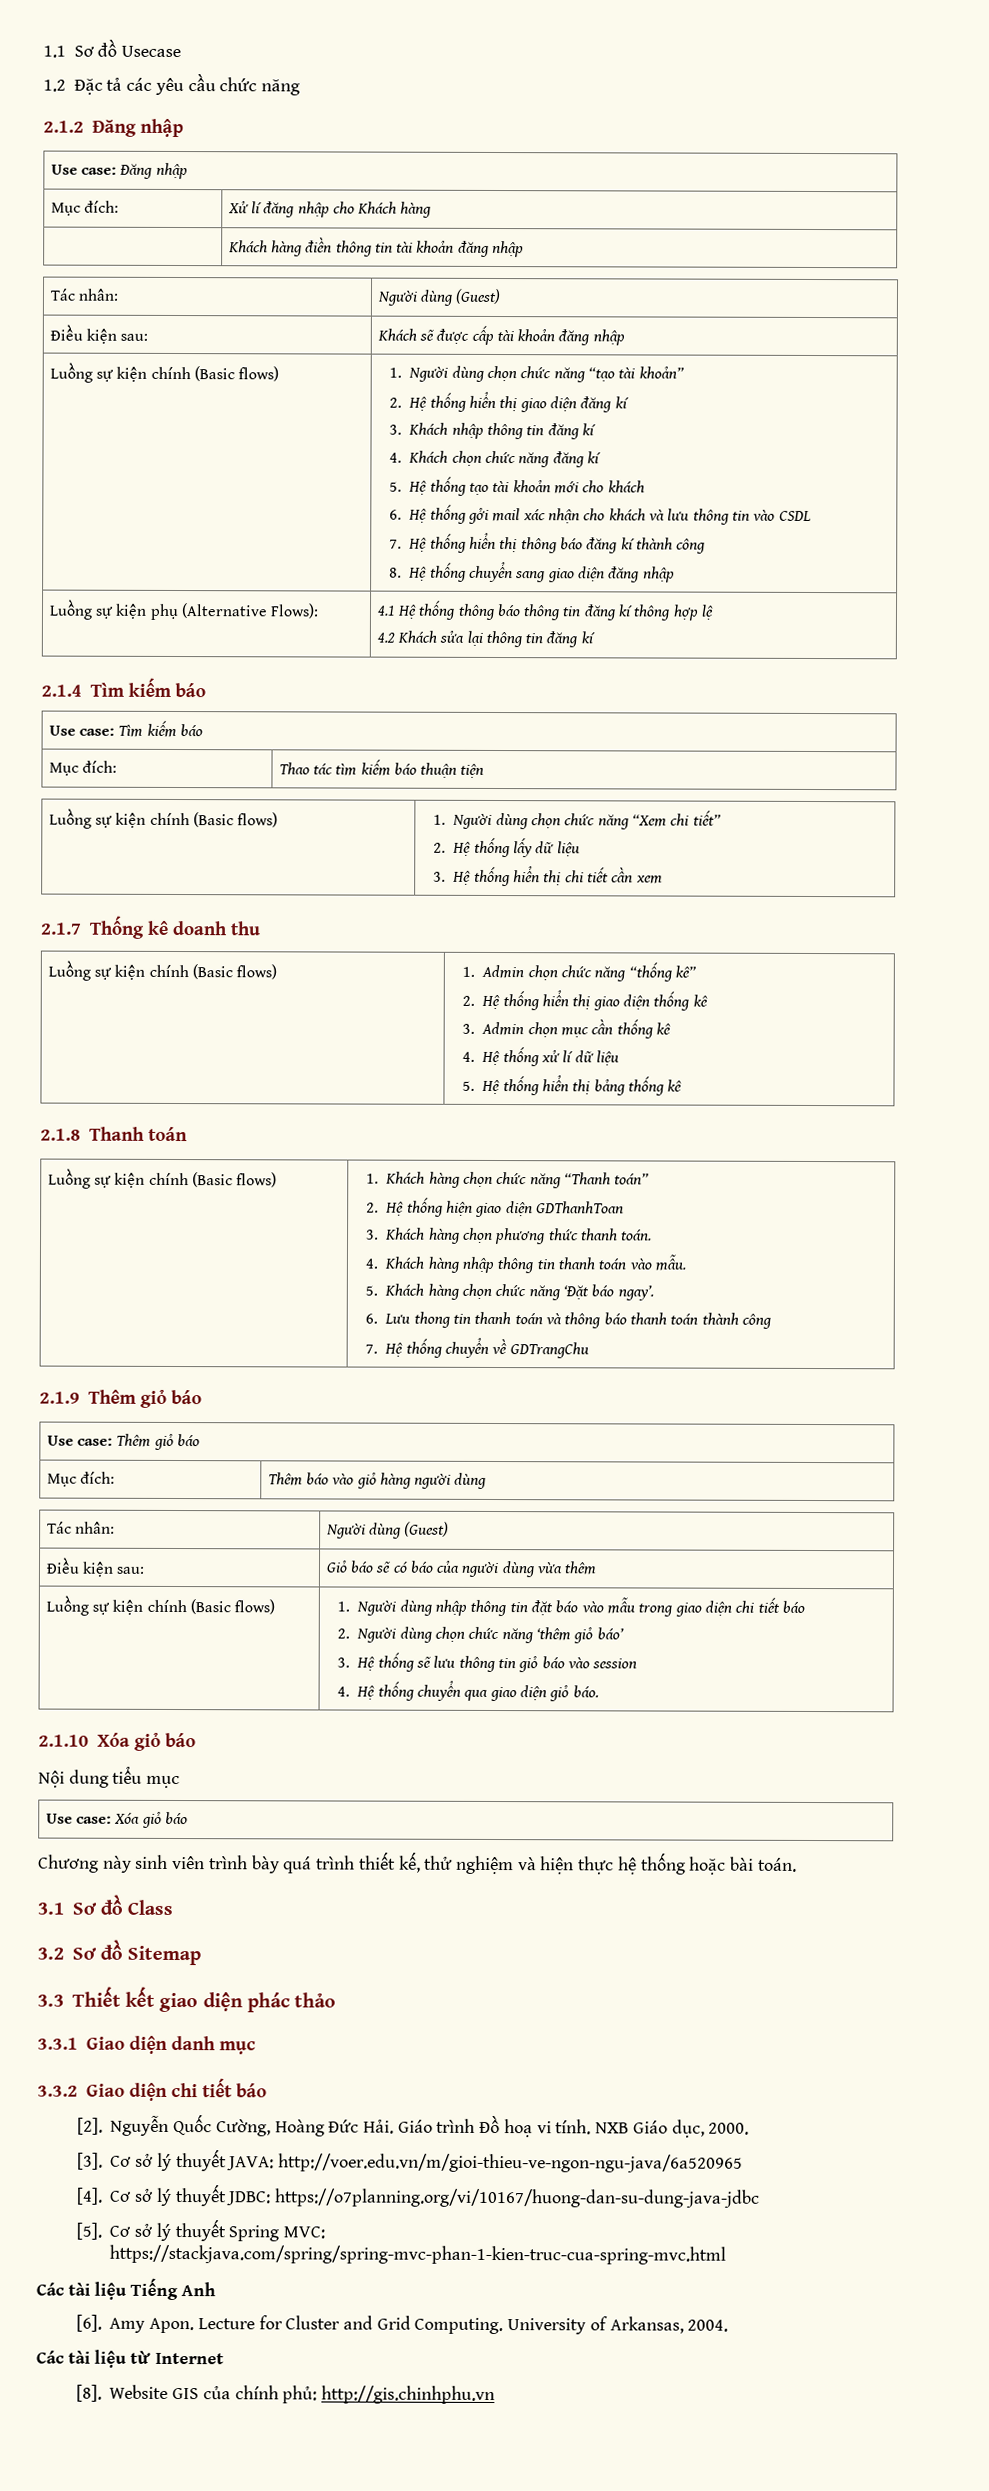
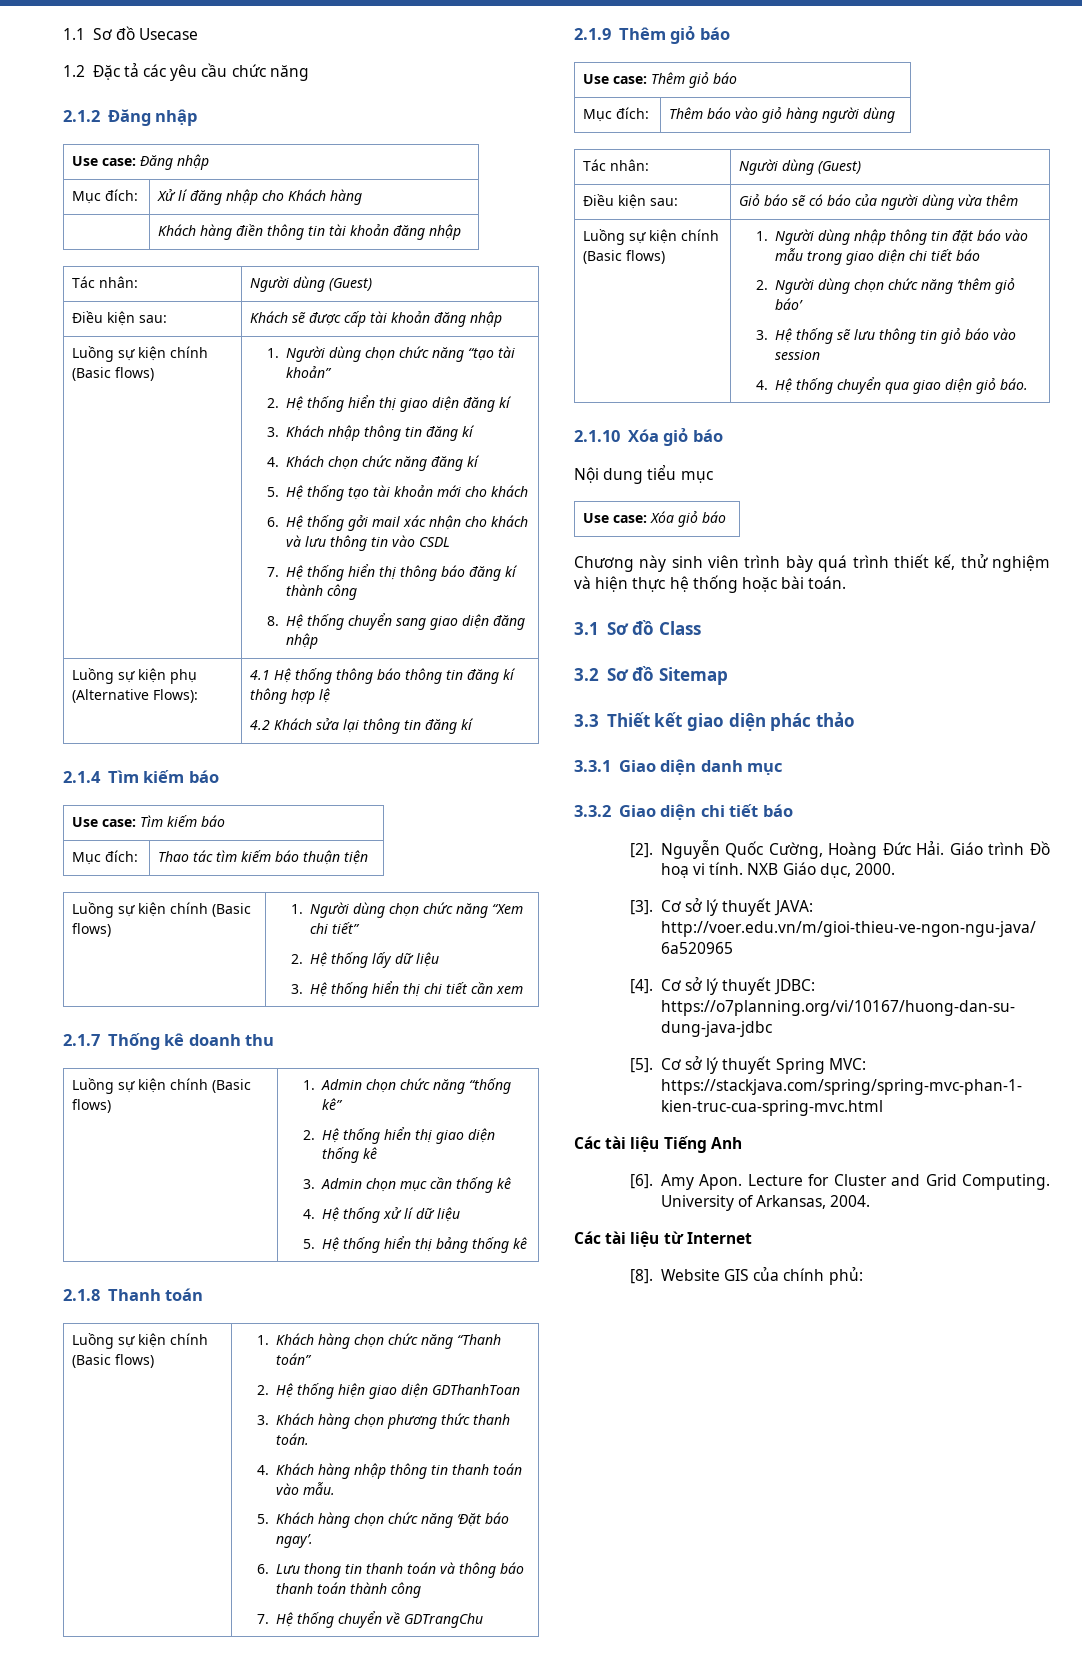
[320,2385,495,2405] http://gis.chinhphu.vn -> (863, 1276) none

